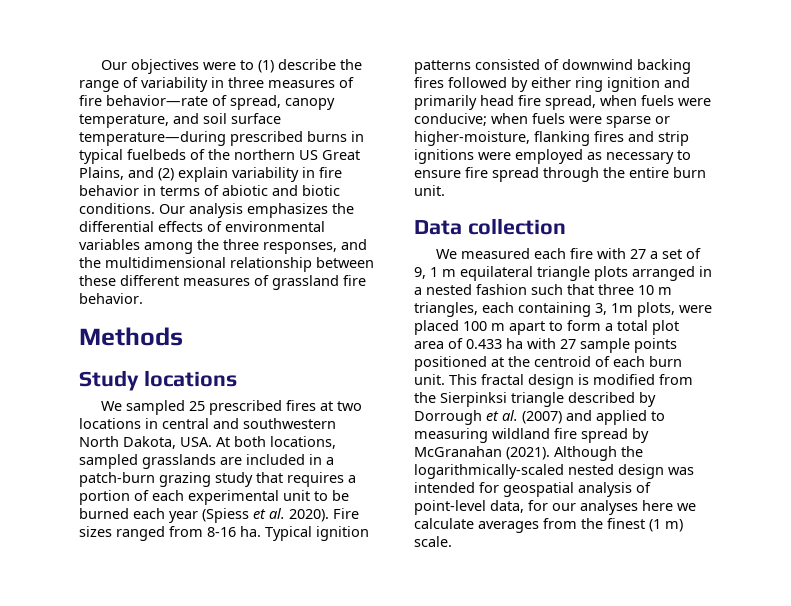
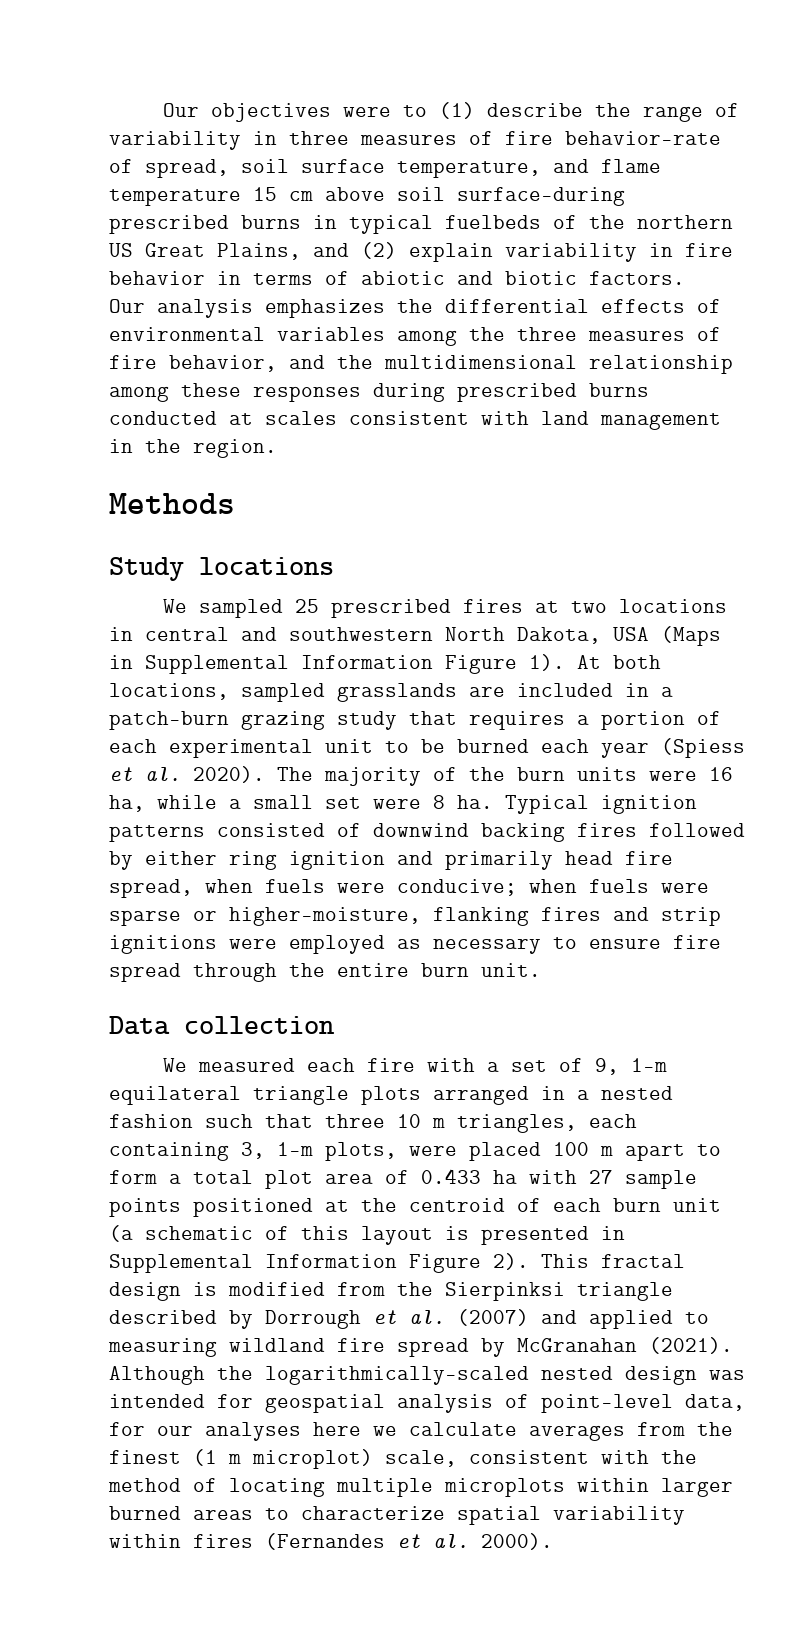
[285,98,335,110] [79,113,281,128] [79,131,226,146] canopy temperature, and soil surface temperature—during -> [241,159,661,178] [109,187,625,206] soil surface temperature, and flame temperature 15 cm above soil surface—during
[79,203,155,214] conditions. -> [589,271,685,285] factors. //
[263,239,367,254] [79,257,374,272] [79,275,366,290] [79,293,143,304] responses, and the multidimensional relationship between these different measures of grassland fire behavior. -> [588,327,721,341] [109,355,733,374] [109,383,649,402] [109,411,721,430] [109,439,277,458] measures of fire behavior, and the multidimensional relationship among these responses during prescribed burns conducted at scales consistent with land management in the region.
[180,437,212,447] USA. -> [613,626,721,646] [109,654,565,674] USA (Maps in Supplemental Information Figure 1).
[333,508,359,519] [79,526,236,541] Fire sizes ranged from 8-16 -> [277,767,733,786] [109,795,445,812] The majority of the burn units were 16 ha, while a small set were 8
[630,249,647,259] 27 -> (476, 1065) none
[430,267,456,277] 1 m -> [631,1058,668,1072] 1-m
[611,303,633,313] 1m -> [277,1142,313,1156] 1-m
[414,374,445,385] unit. -> [673,1198,721,1212] [109,1225,625,1245] [109,1253,529,1273] unit (a schematic of this layout is presented in Supplemental Information Figure 2).
[665,519,683,532] [414,536,452,547] m) scale. -> [228,1449,697,1469] [108,1478,733,1497] [109,1506,685,1525] [109,1533,553,1550] m microplot) scale, consistent with the method of locating multiple microplots within larger burned areas to characterize spatial variability within fires (Fernandes et al. 2000).

